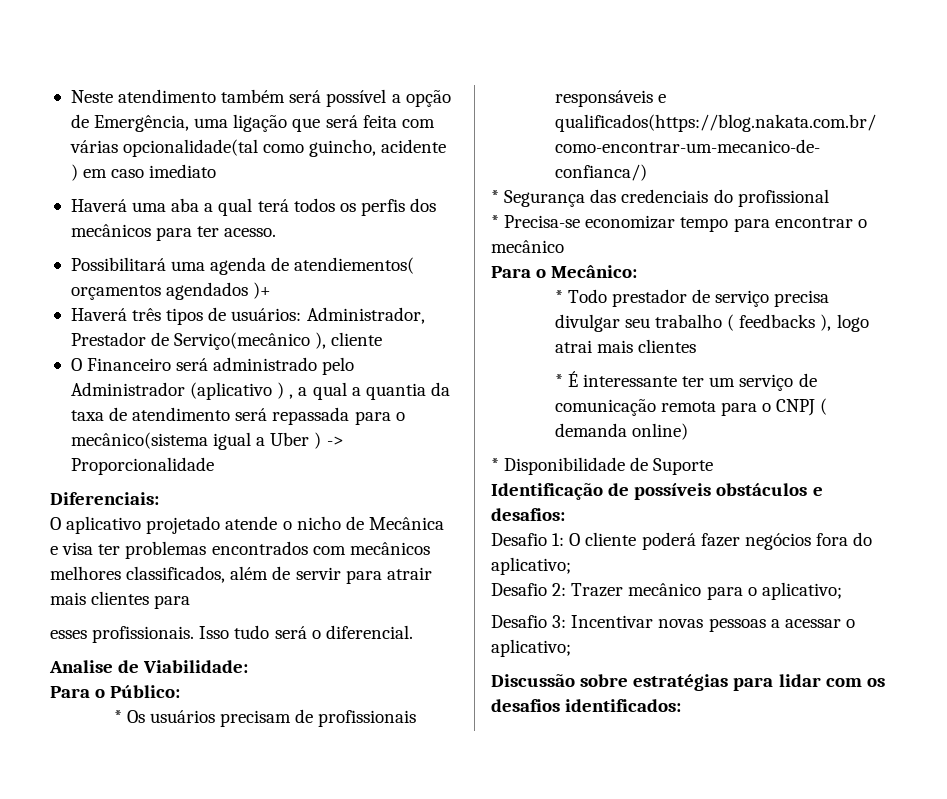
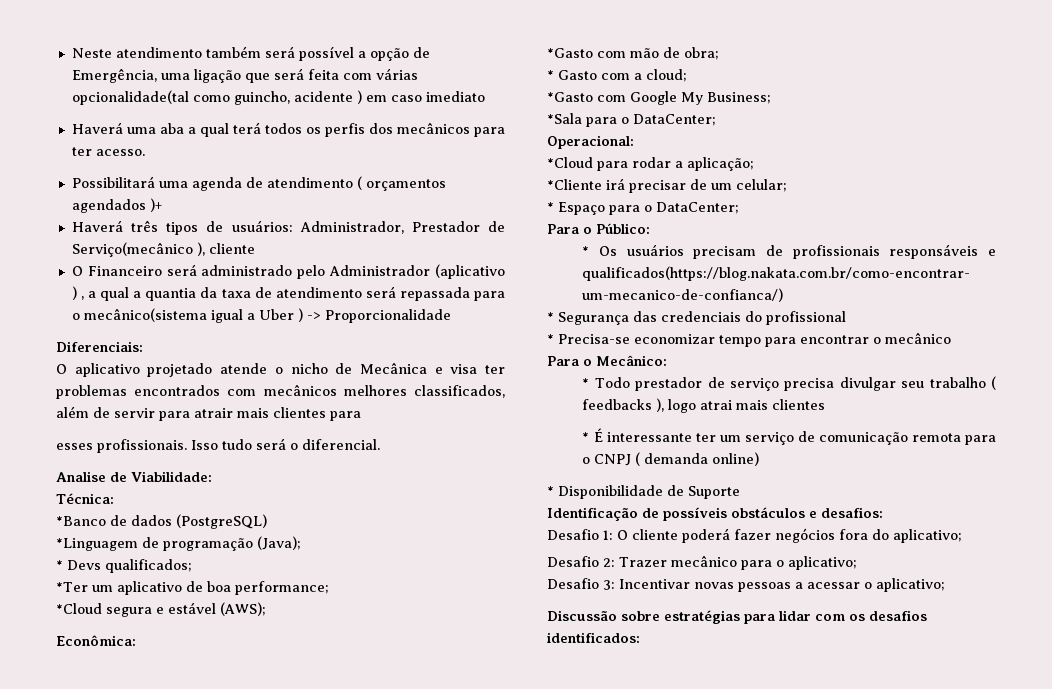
[294,257,415,274] atendiementos( -> [266,176,362,190] atendimento (
(249, 666) none -> [56,493,114,504] [56,514,267,529] [56,536,301,551] [56,559,192,573] [56,581,329,595] [56,602,266,617] [56,635,136,646] [547,47,719,60] [547,69,687,82] [547,91,771,105] [547,113,716,127] [547,135,634,149] [547,157,754,171] [547,178,787,193] [547,202,739,215] // Técnica: // *Banco de dados (PostgreSQL) // *Linguagem de programação (Java); // * Devs qualificados; // *Ter um aplicativo de boa performance; // *Cloud segura e estável (AWS); // Econômica: // *Gasto com mão de obra; // * Gasto com a cloud; // *Gasto com Google My Business; // *Sala para o DataCenter; // Operacional: // *Cloud para rodar a aplicação; // *Cliente irá precisar de um celular; // * Espaço para o DataCenter;

